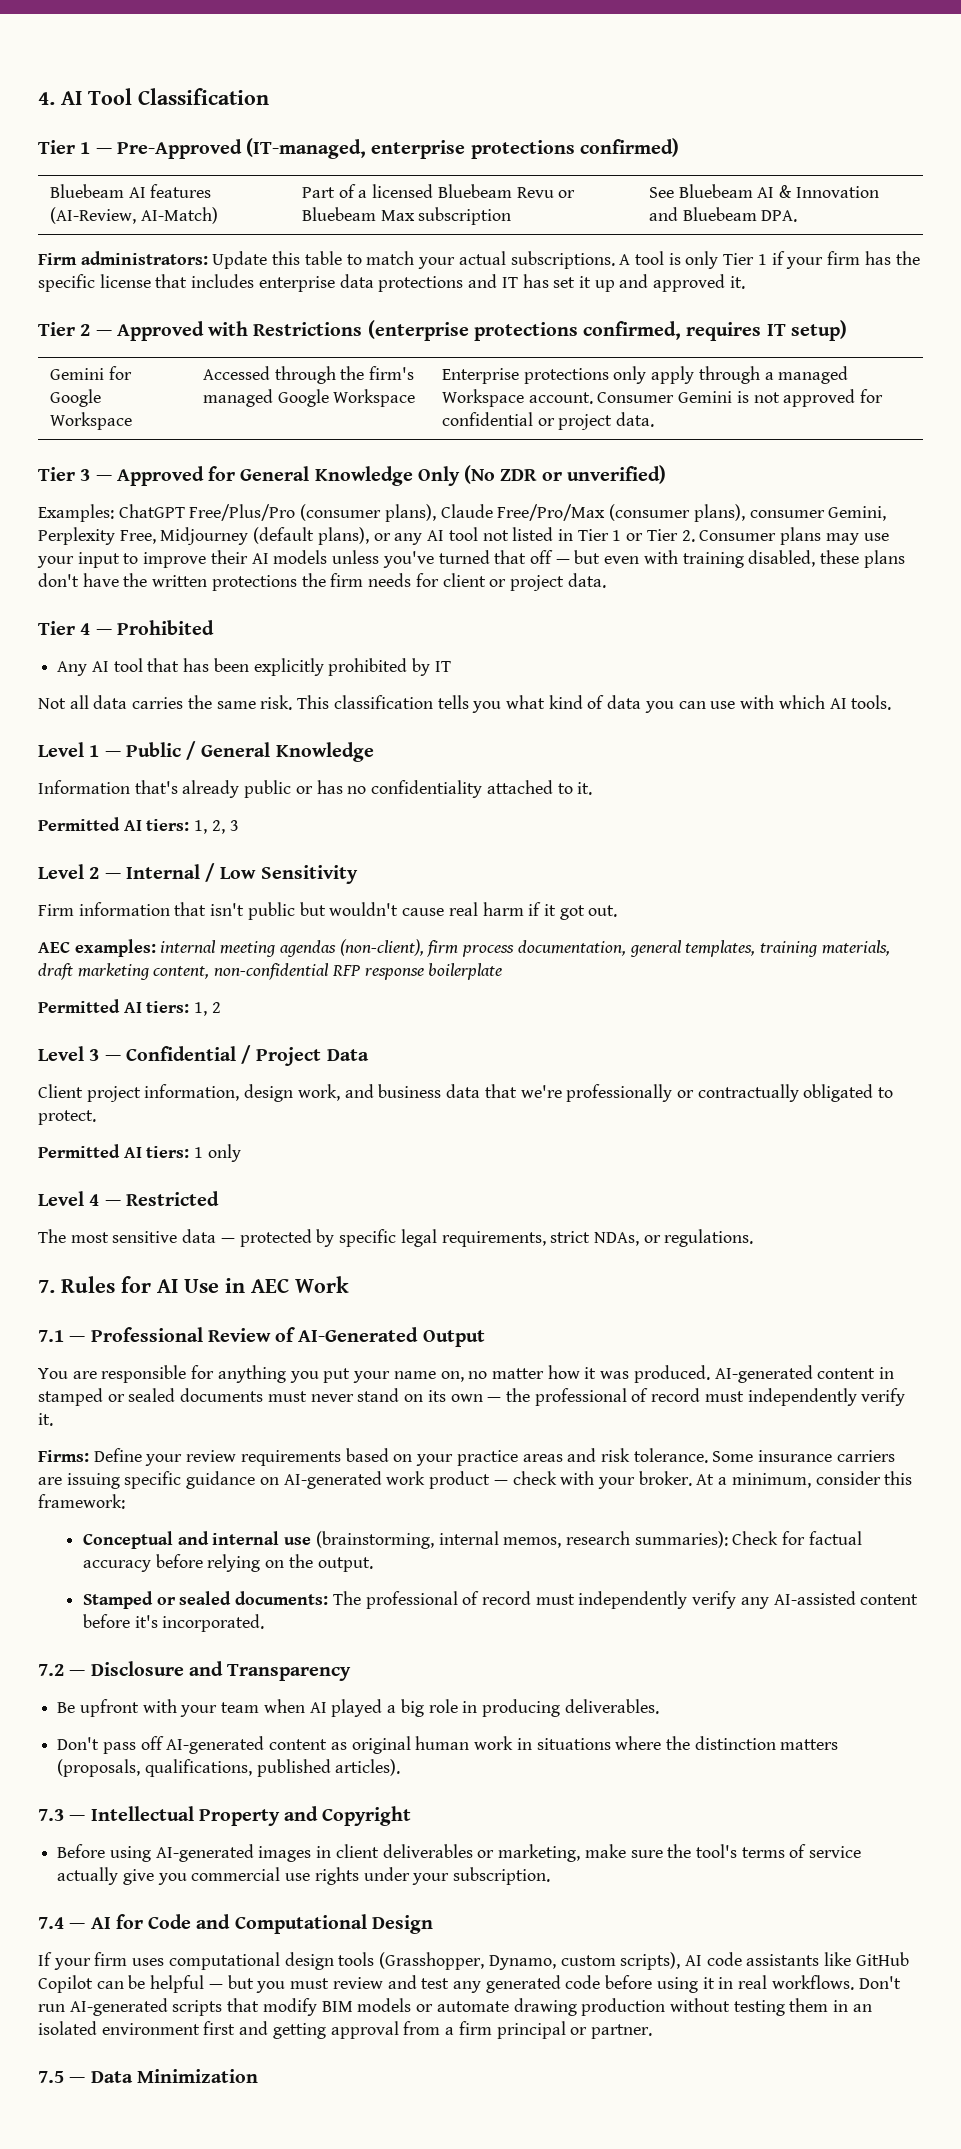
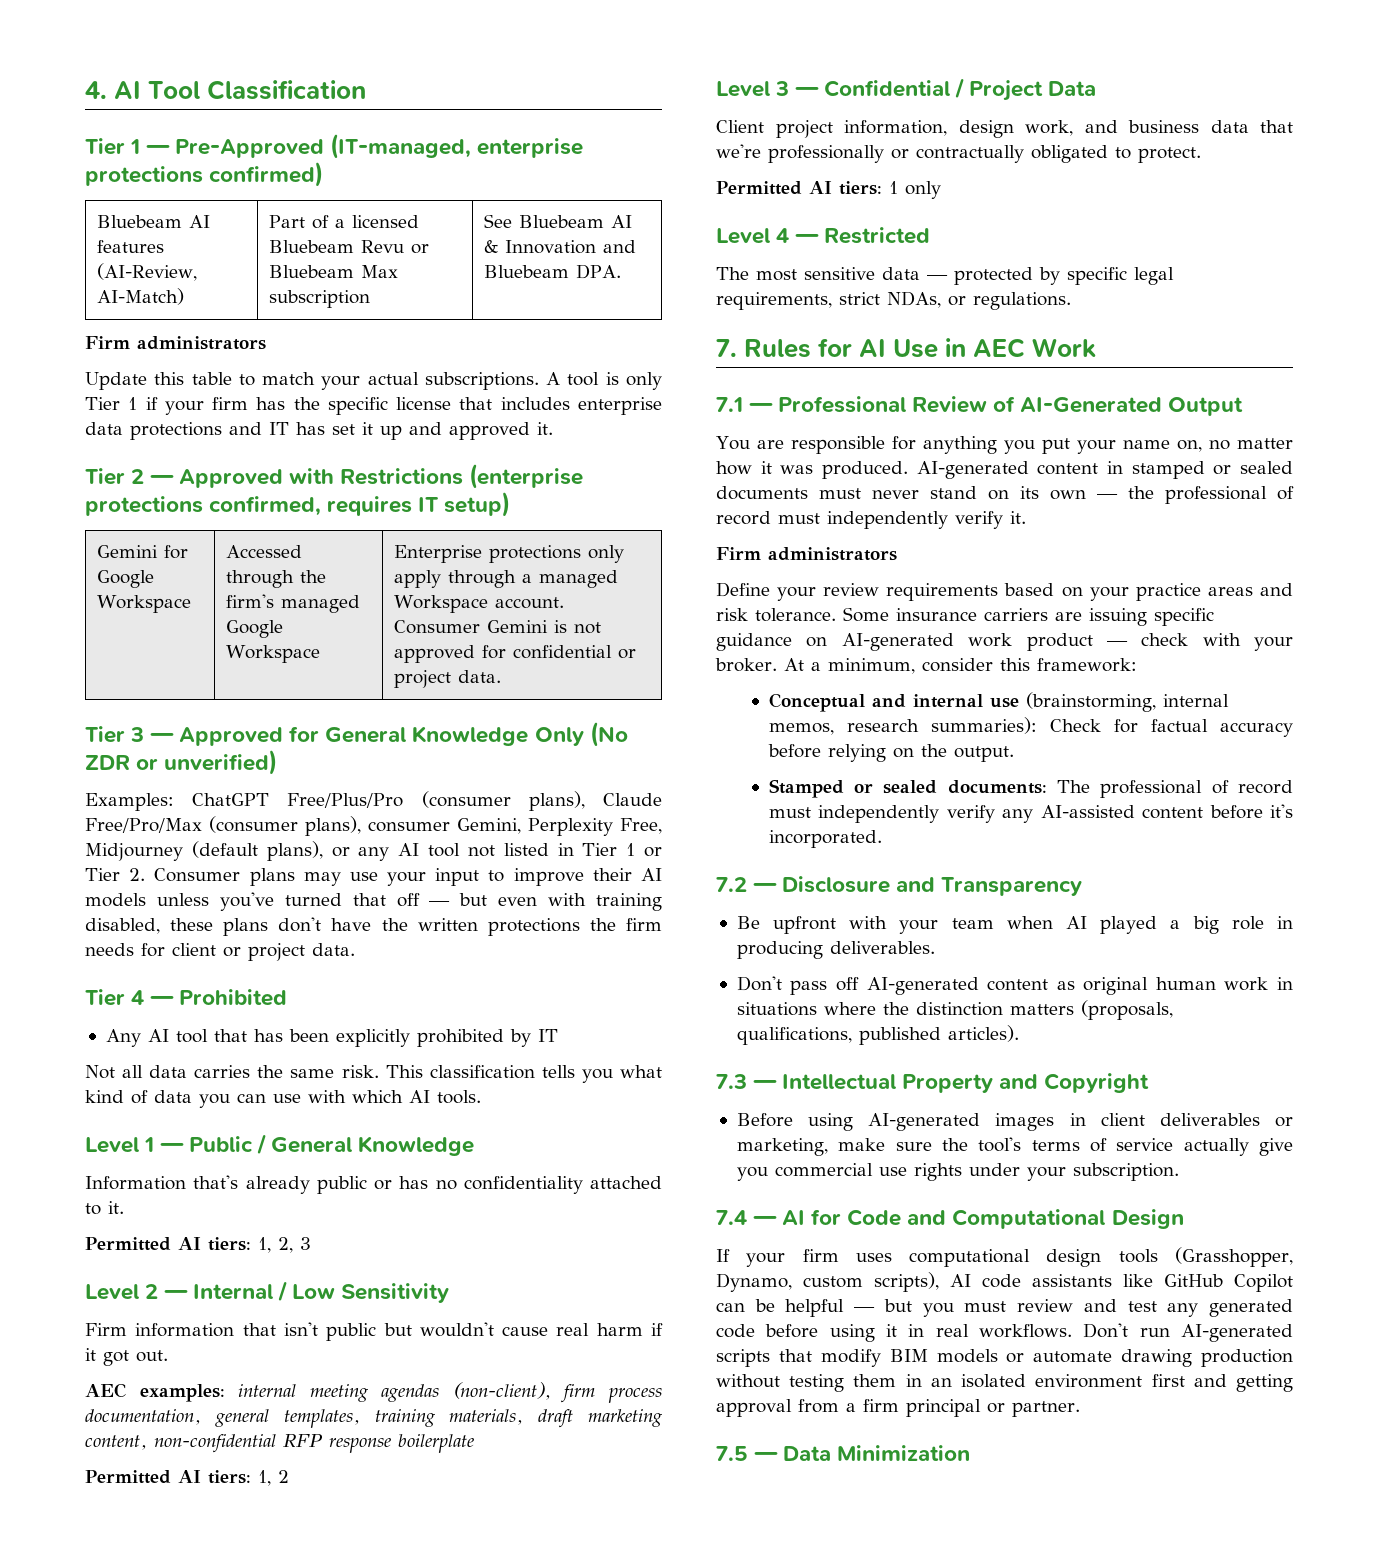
[80,251,208,265] administrators: -> [137,336,266,350] administrators //
[38,1450,89,1462] Firms: -> [716,547,897,561] Firm administrators //

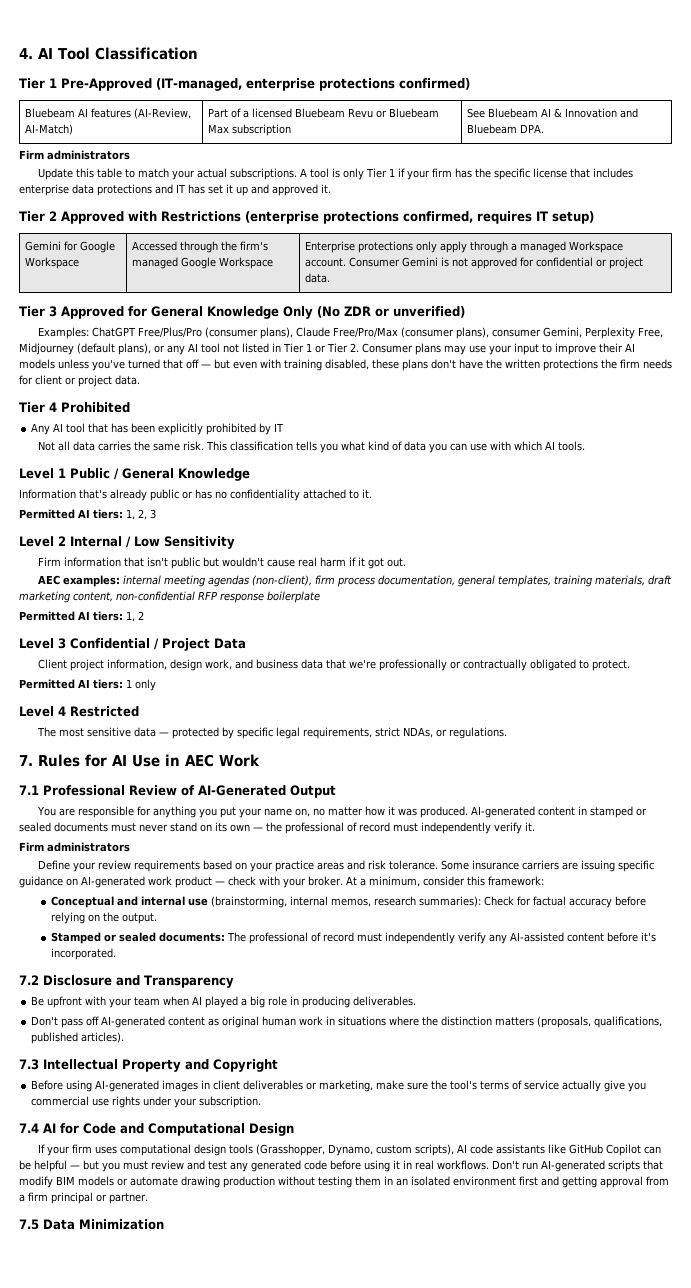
[146,145,171,154] — -> (57, 83) none
[150,475,175,484] — -> (57, 216) none
[150,733,175,742] — -> (57, 311) none
[150,996,175,1005] — -> (57, 407) none
[160,1143,185,1152] — -> (66, 473) none
[164,1290,189,1299] — -> (66, 541) none
[795,87,820,96] — -> (66, 643) none
[795,234,820,243] — -> (66, 711) none
[749,403,774,412] — -> (39, 790) none
[753,883,778,892] — -> (39, 980) none
[753,1080,778,1089] — -> (39, 1064) none
[753,1216,778,1225] — -> (39, 1128) none
[754,1452,779,1461] — -> (39, 1224) none

